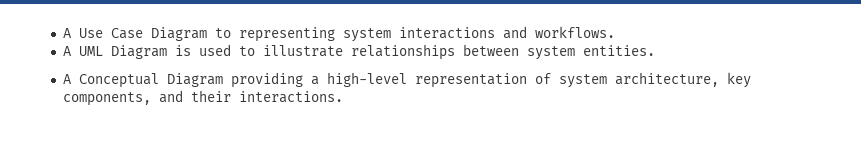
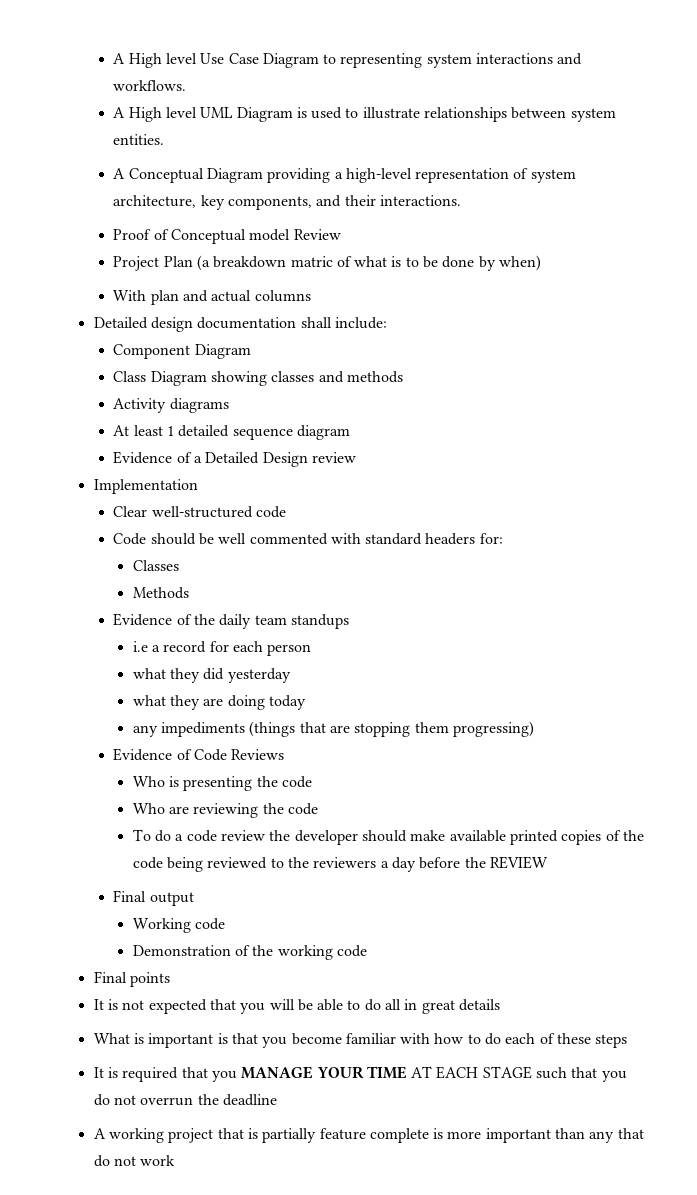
[63,28,73,38] A -> [113,53,197,68] A High level
(73, 51) none -> [128,107,197,122] High level
(344, 97) none -> [113,229,341,244] [113,255,542,271] [113,290,311,305] [93,317,387,332] [113,344,251,359] [113,371,403,386] [113,398,229,413] [113,425,350,440] [113,451,356,467] [93,479,198,494] [113,506,286,518] [113,533,503,545] [132,560,179,571] [132,587,189,599] [113,613,349,629] [132,641,312,656] [132,668,291,683] [132,695,307,710] [132,721,535,737] [113,748,285,761] [132,776,313,791] [132,803,319,818] [132,829,644,845] [132,856,549,872] [113,890,194,906] [132,918,226,933] [132,945,368,960] [93,971,170,987] [93,999,501,1014] [93,1033,628,1048] [93,1066,627,1082] [93,1094,277,1106] [93,1128,644,1143] [93,1155,176,1167] // Proof of Conceptual model Review // Project Plan (a breakdown matric of what is to be done by when) // With plan and actual columns // Detailed design documentation shall include: // Component Diagram // Class Diagram showing classes and methods // Activity diagrams // At least 1 detailed sequence diagram // Evidence of a Detailed Design review // Implementation // Clear well-structured code // Code should be well commented with standard headers for: // Classes // Methods // Evidence of the daily team standups // i.e a record for each person // what they did yesterday // what they are doing today // any impediments (things that are stopping them progressing) // Evidence of Code Reviews // Who is presenting the code // Who are reviewing the code // To do a code review the developer should make available printed copies of the code being reviewed to the reviewers a day before the REVIEW // Final output // Working code // Demonstration of the working code // Final points // It is not expected that you will be able to do all in great details // What is important is that you become familiar with how to do each of these steps // It is required that you MANAGE YOUR TIME AT EACH STAGE such that you do not overrun the deadline // A working project that is partially feature complete is more important than any that do not work

